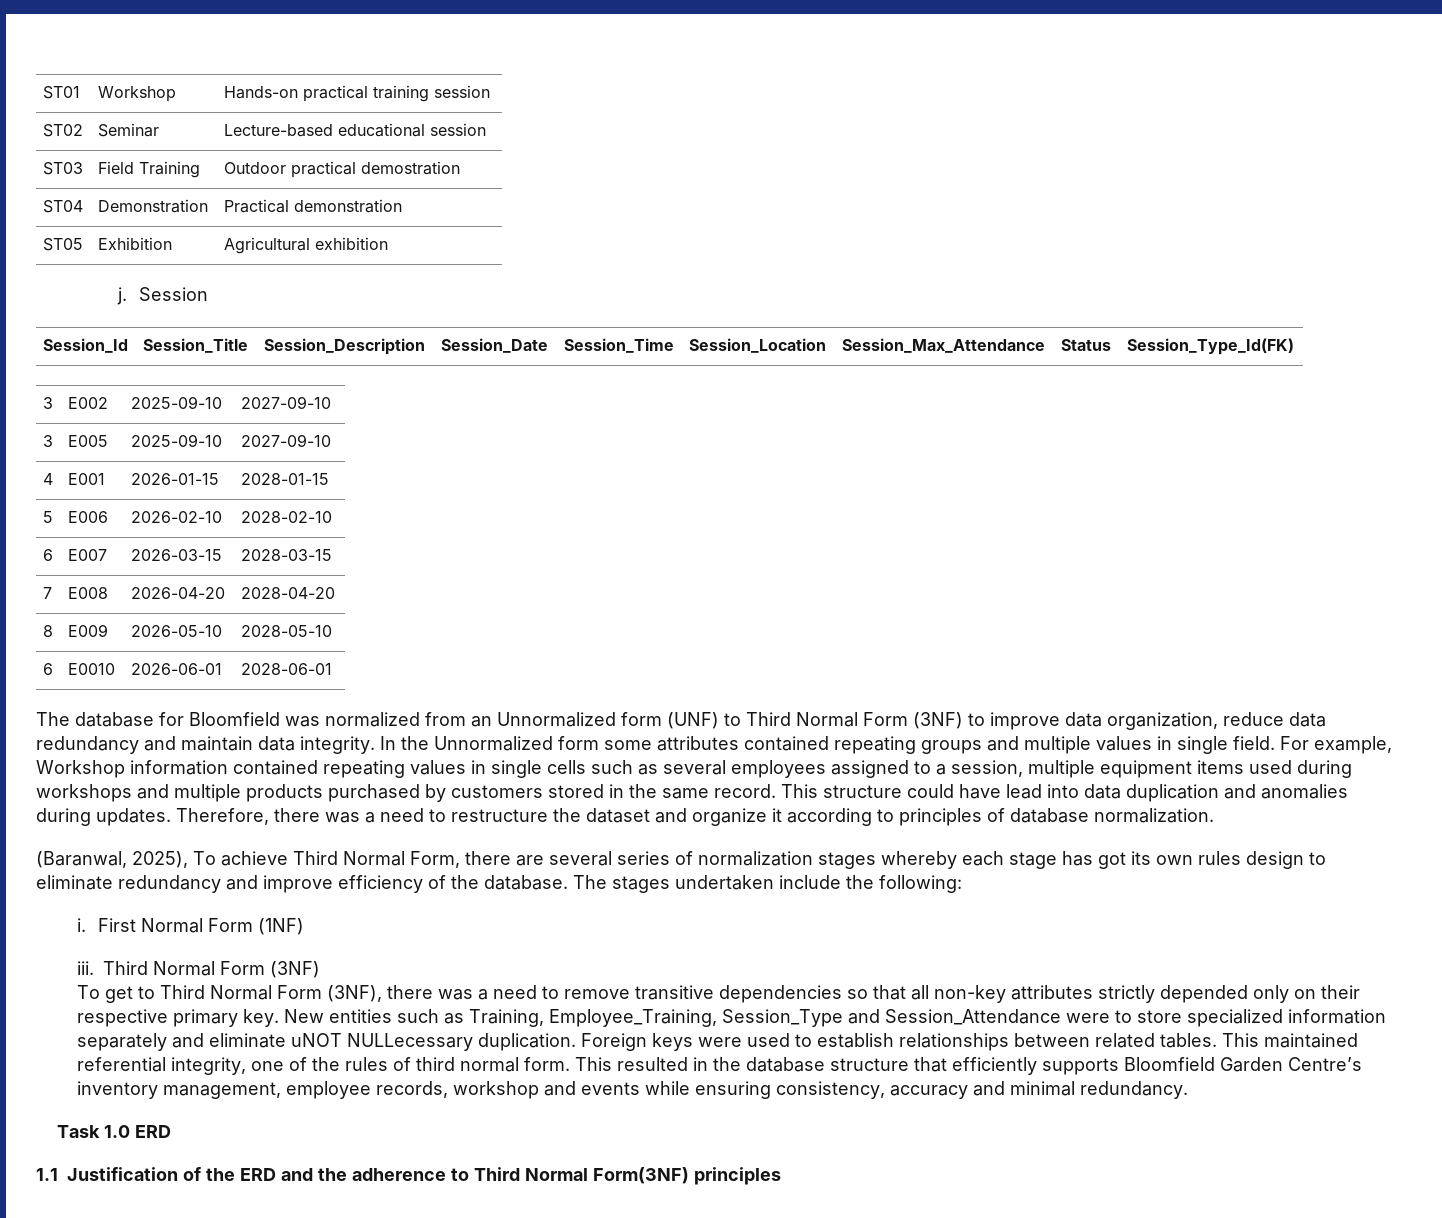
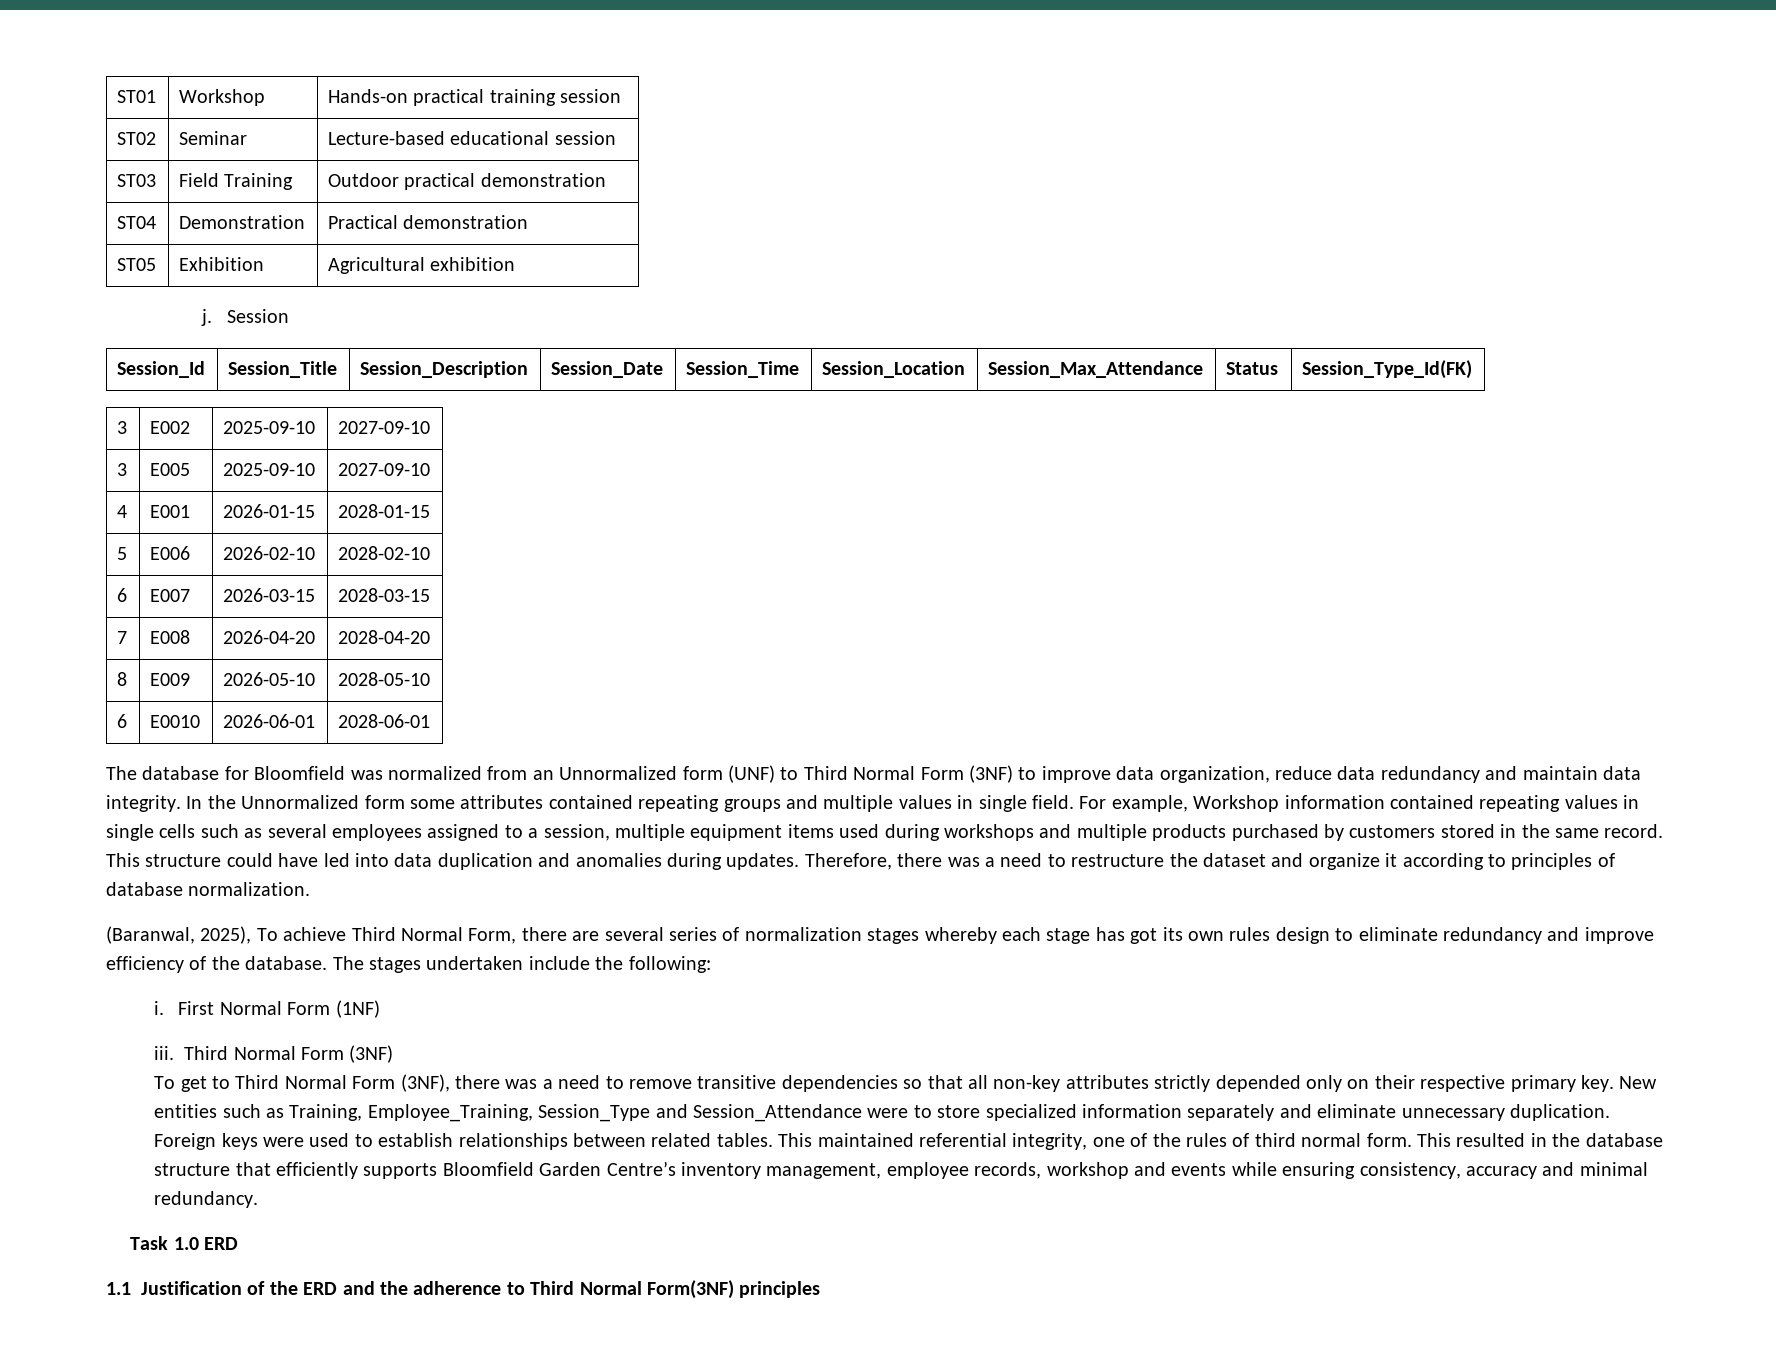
[361,161,461,175] demostration -> [480,173,606,187] demonstration
[1006,784,1042,799] lead -> [323,853,350,867] led
[291,1033,474,1051] uNOT NULLecessary -> [1401,1108,1505,1121] unnecessary

